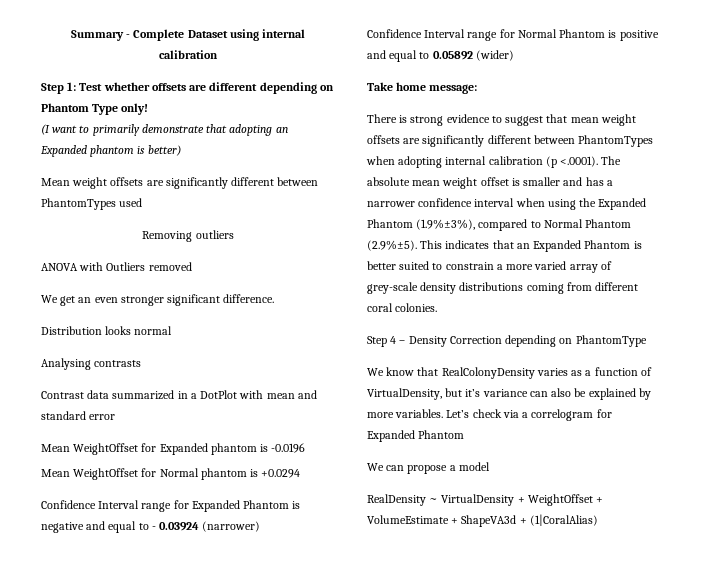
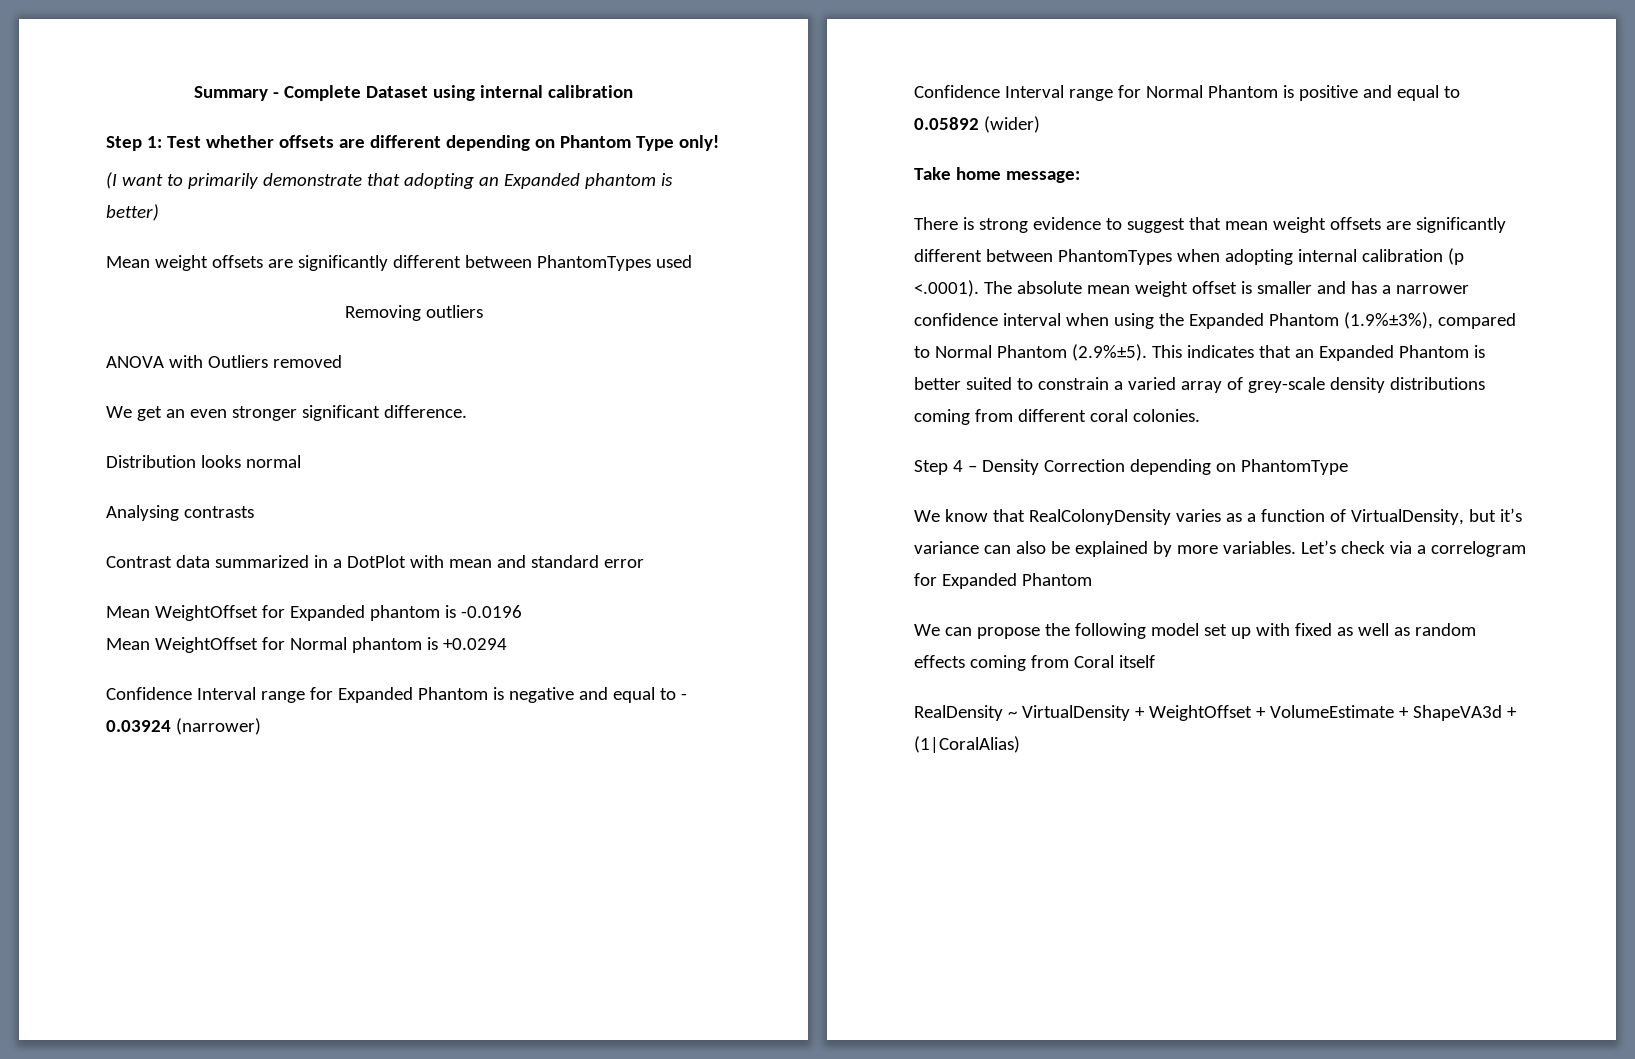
[506,264,534,270] more -> (1123, 385) none
[449,465,456,471] a -> [1044,623,1146,639] the following
(490, 466) none -> [1203,623,1476,639] [914,655,1155,671] set up with fixed as well as random effects coming from Coral itself

